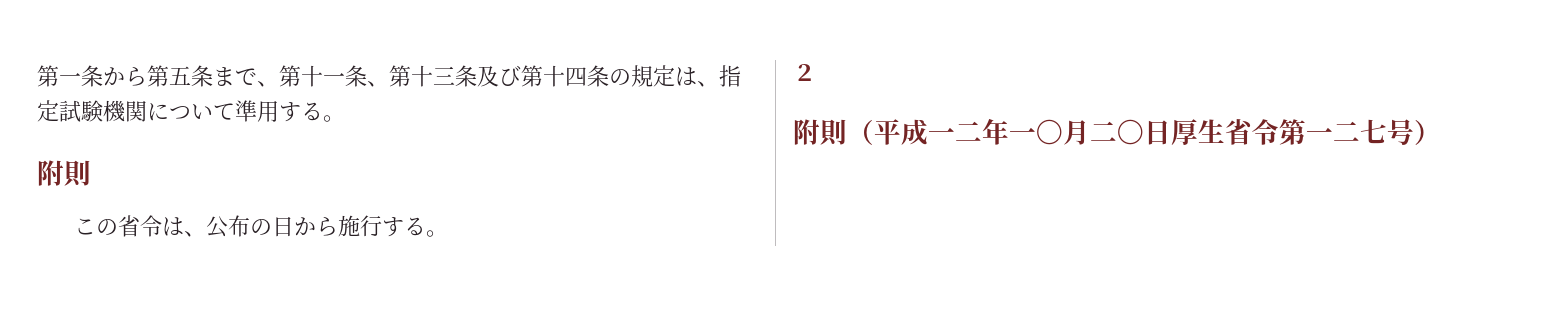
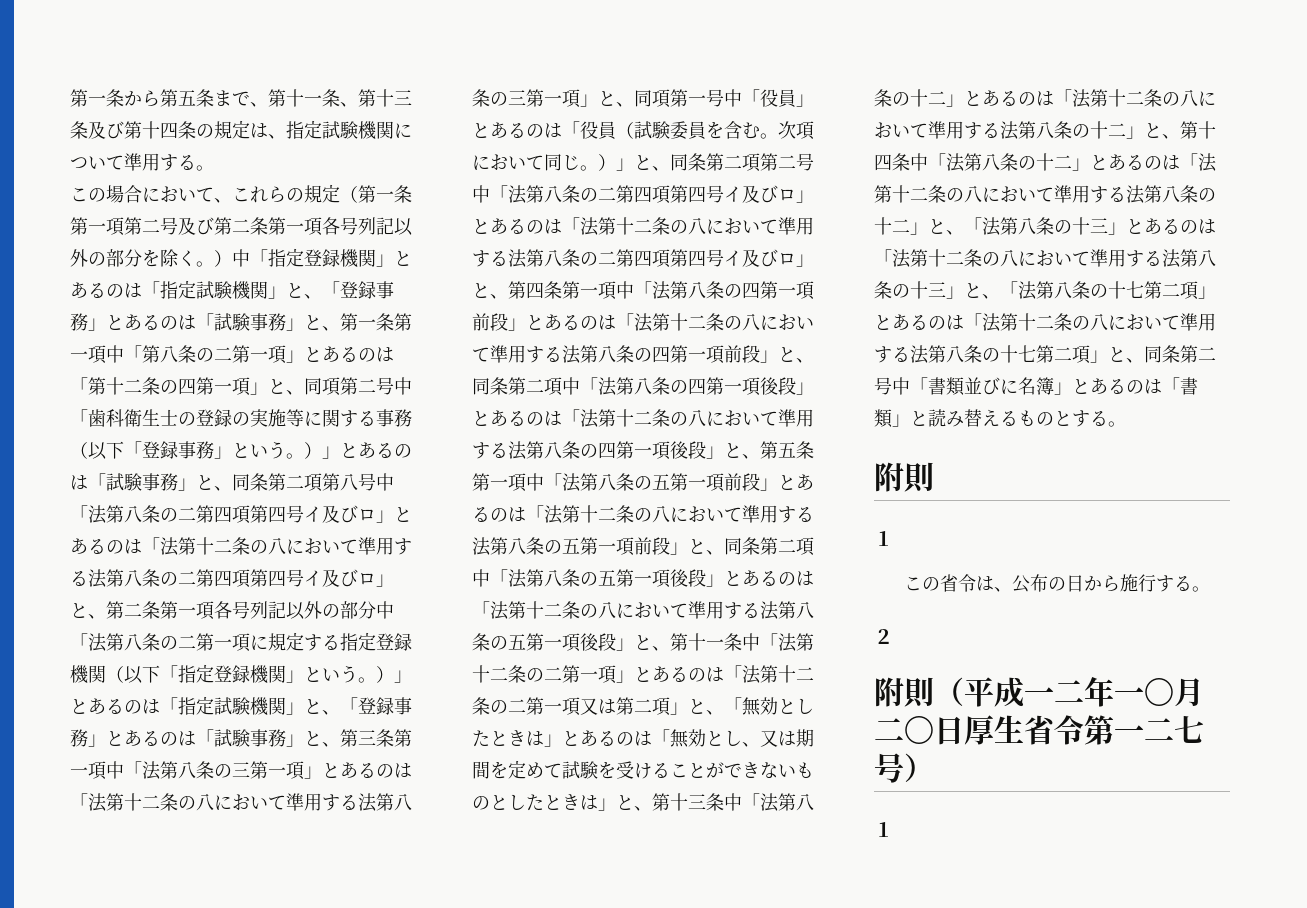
[37,160,91,187] // 附則 -> [70,184,412,203] [70,217,413,236] [70,248,412,268] [70,280,394,300] [70,313,412,331] [70,345,394,364] [70,377,412,396] [70,409,412,427] [70,441,412,460] [70,473,394,492] [70,505,412,524] [70,537,412,556] [70,569,394,588] [70,601,394,620] [70,632,412,652] [70,664,412,684] [70,696,412,716] [70,729,412,747] [70,761,412,780] [70,793,412,812] [472,89,814,108] [472,121,814,140] [472,153,814,172] [472,185,814,204] [472,217,814,236] [472,249,814,268] [472,281,814,300] [472,313,814,332] [472,345,814,364] [472,377,814,396] [472,409,814,428] [472,441,814,460] [472,473,814,492] [472,505,814,524] [472,537,814,556] [472,569,814,588] [472,601,814,620] [472,633,814,652] [472,665,814,684] [472,697,814,716] [472,729,814,748] [472,760,814,779] [472,793,814,812] [874,89,1216,108] [874,121,1216,140] [874,153,1217,172] [874,185,1216,204] [874,217,1216,236] [874,249,1216,268] [874,281,1216,300] [874,313,1216,332] [874,345,1216,364] [874,377,1198,396] [874,409,1126,428] [874,462,934,493] [874,531,893,546] // この場合において、これらの規定（第一条第一項第二号及び第二条第一項各号列記以外の部分を除く。）中「指定登録機関」とあるのは「指定試験機関」と、「登録事務」とあるのは「試験事務」と、第一条第一項中「第八条の二第一項」とあるのは「第十二条の四第一項」と、同項第二号中「歯科衛生士の登録の実施等に関する事務（以下「登録事務」という。）」とあるのは「試験事務」と、同条第二項第八号中「法第八条の二第四項第四号イ及びロ」とあるのは「法第十二条の八において準用する法第八条の二第四項第四号イ及びロ」と、第二条第一項各号列記以外の部分中「法第八条の二第一項に規定する指定登録機関（以下「指定登録機関」という。）」とあるのは「指定試験機関」と、「登録事務」とあるのは「試験事務」と、第三条第一項中「法第八条の三第一項」とあるのは「法第十二条の八において準用する法第八条の三第一項」と、同項第一号中「役員」とあるのは「役員（試験委員を含む。次項において同じ。）」と、同条第二項第二号中「法第八条の二第四項第四号イ及びロ」とあるのは「法第十二条の八において準用する法第八条の二第四項第四号イ及びロ」と、第四条第一項中「法第八条の四第一項前段」とあるのは「法第十二条の八において準用する法第八条の四第一項前段」と、同条第二項中「法第八条の四第一項後段」とあるのは「法第十二条の八において準用する法第八条の四第一項後段」と、第五条第一項中「法第八条の五第一項前段」とあるのは「法第十二条の八において準用する法第八条の五第一項前段」と、同条第二項中「法第八条の五第一項後段」とあるのは「法第十二条の八において準用する法第八条の五第一項後段」と、第十一条中「法第十二条の二第一項」とあるのは「法第十二条の二第一項又は第二項」と、「無効としたときは」とあるのは「無効とし、又は期間を定めて試験を受けることができないものとしたときは」と、第十三条中「法第八条の十二」とあるのは「法第十二条の八において準用する法第八条の十二」と、第十四条中「法第八条の十二」とあるのは「法第十二条の八において準用する法第八条の十二」と、「法第八条の十三」とあるのは「法第十二条の八において準用する法第八条の十三」と、「法第八条の十七第二項」とあるのは「法第十二条の八において準用する法第八条の十七第二項」と、同条第二号中「書類並びに名簿」とあるのは「書類」と読み替えるものとする。 // 附則 // １
(1441, 132) none -> [874,822,893,837] // １

